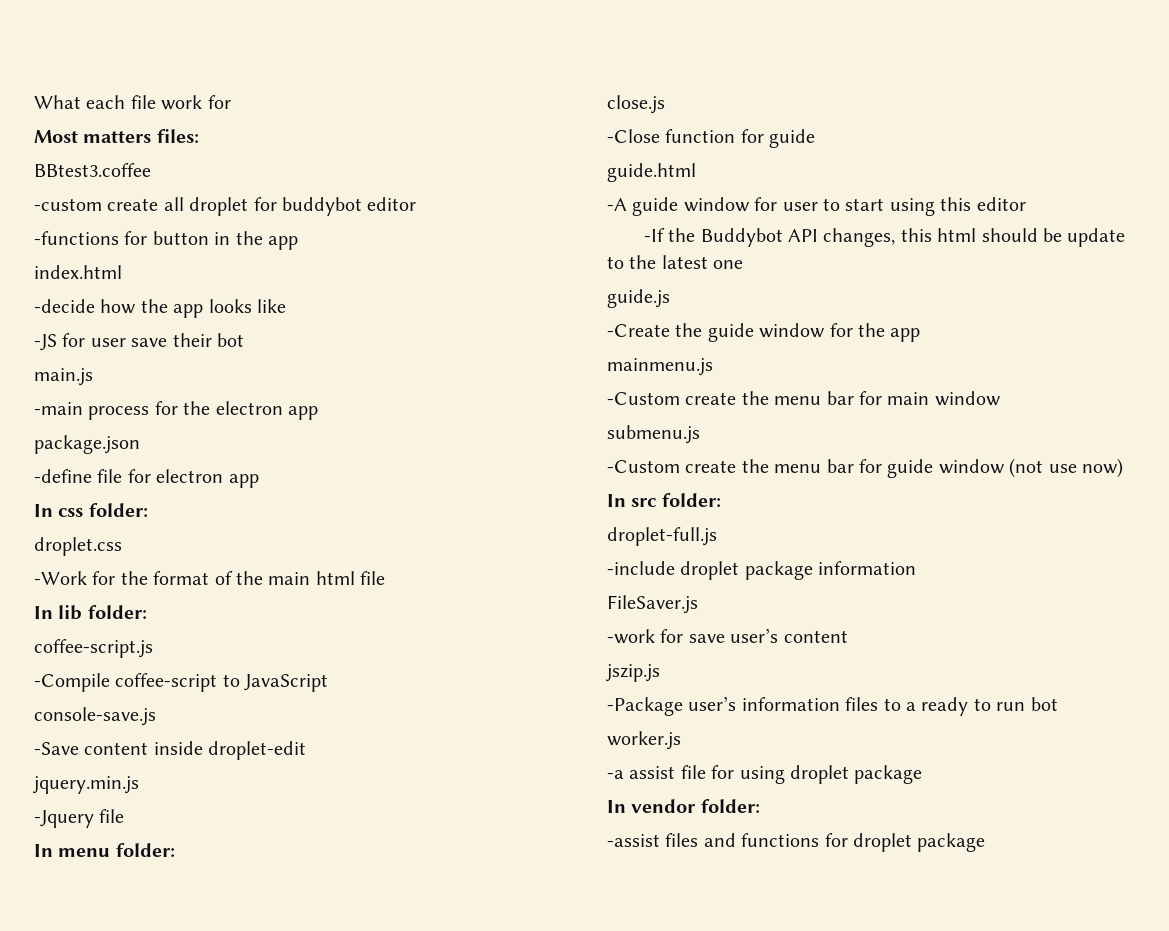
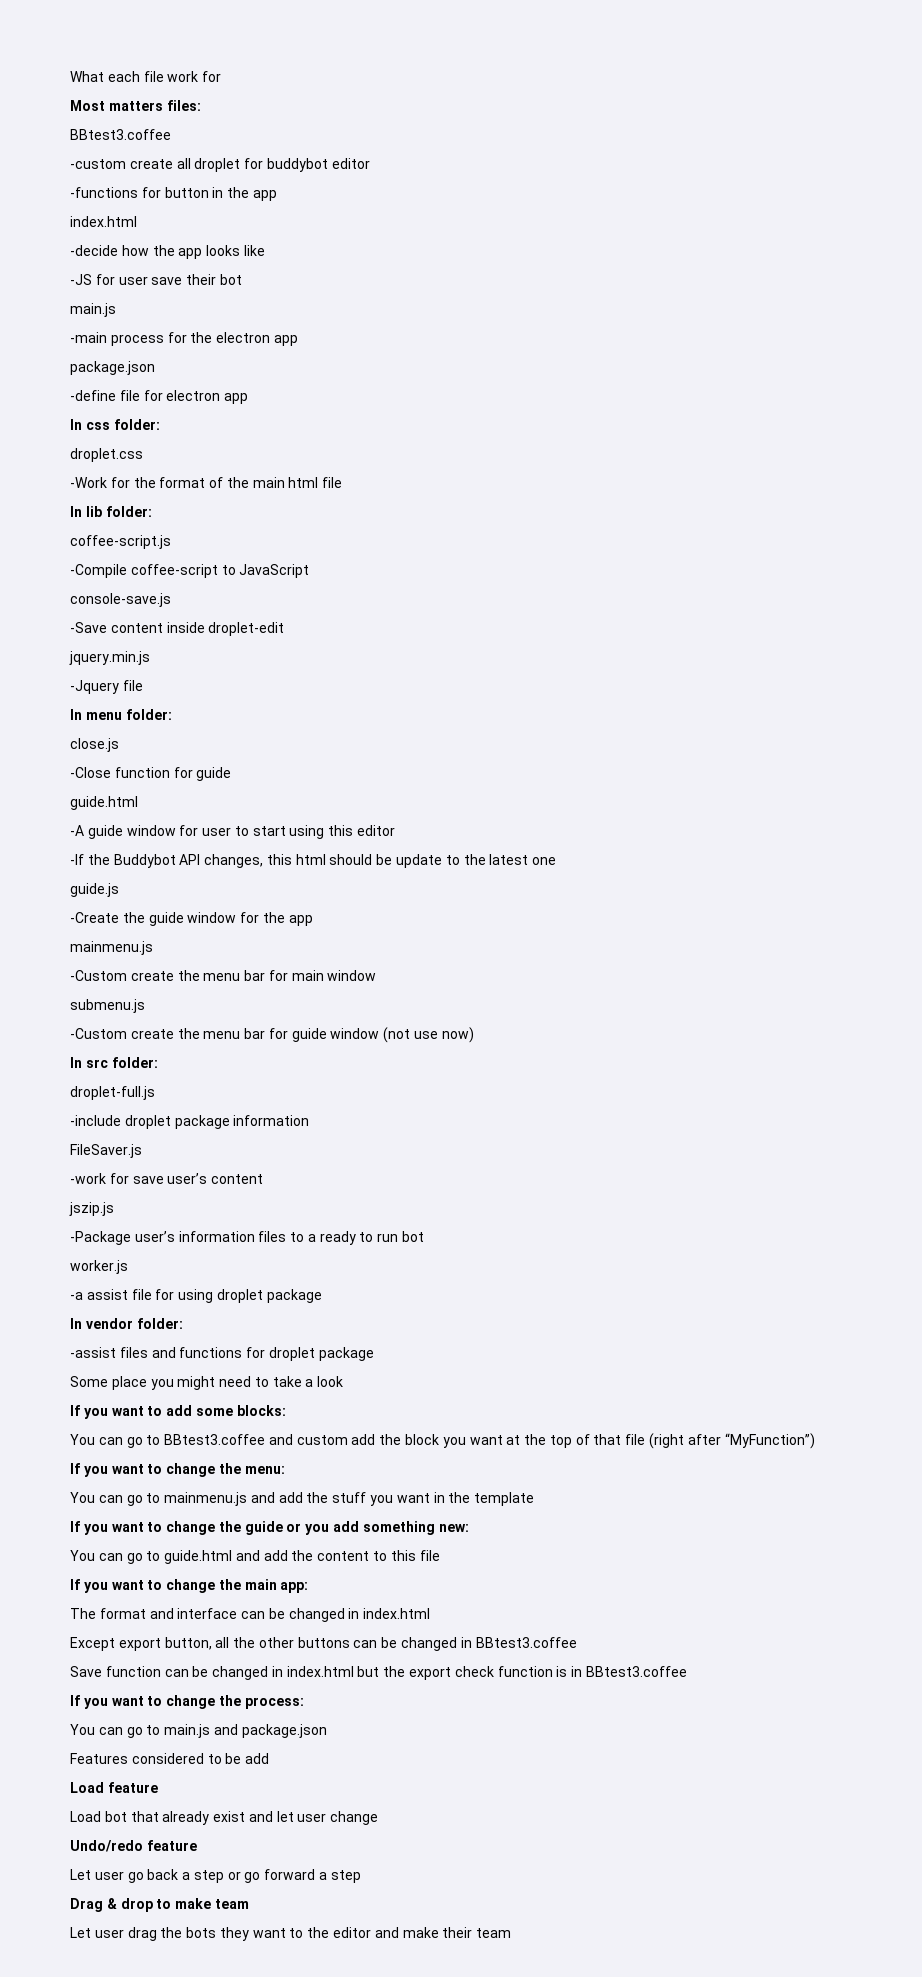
(986, 842) none -> [70,1376,344,1390] [70,1405,286,1419] [70,1433,815,1449] [70,1463,285,1477] [70,1492,535,1506] [70,1521,469,1535] [70,1550,440,1564] [70,1579,309,1593] [70,1608,431,1622] [70,1637,577,1651] [70,1666,687,1680] [70,1695,304,1709] [70,1724,327,1738] [70,1753,270,1764] [70,1782,158,1793] [70,1811,379,1825] [70,1840,197,1852] [70,1869,361,1883] [70,1898,249,1912] [70,1927,512,1941] // Some place you might need to take a look // If you want to add some blocks: // You can go to BBtest3.coffee and custom add the block you want at the top of that file (right after “MyFunction”) // If you want to change the menu: // You can go to mainmenu.js and add the stuff you want in the template // If you want to change the guide or you add something new: // You can go to guide.html and add the content to this file // If you want to change the main app: // The format and interface can be changed in index.html // Except export button, all the other buttons can be changed in BBtest3.coffee // Save function can be changed in index.html but the export check function is in BBtest3.coffee // If you want to change the process: // You can go to main.js and package.json // Features considered to be add // Load feature // Load bot that already exist and let user change // Undo/redo feature // Let user go back a step or go forward a step // Drag & drop to make team // Let user drag the bots they want to the editor and make their team

